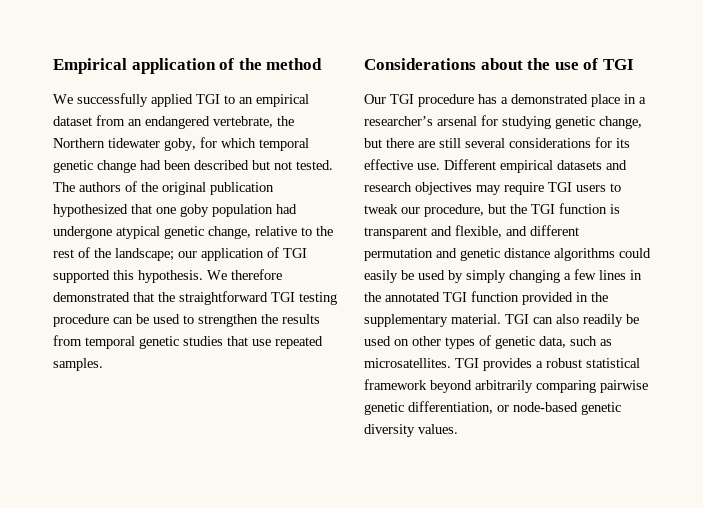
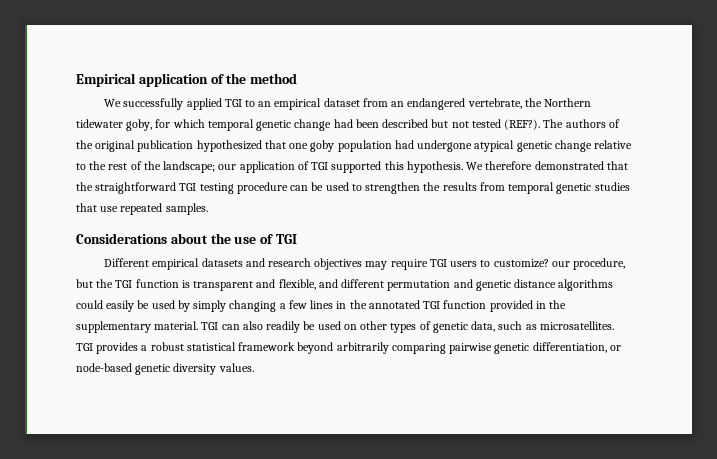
[296,160,333,170] tested. -> [471,119,541,130] tested (REF?).
[208,226,251,239] change, -> [554,140,592,152] change
[364,94,646,107] [364,115,642,129] [364,137,630,148] [364,159,440,170] Our TGI procedure has a demonstrated place in a researcher’s arsenal for studying genetic change, but there are still several considerations for its effective use. -> (297, 239) none
[364,204,398,214] tweak -> [493,259,549,268] customize?

